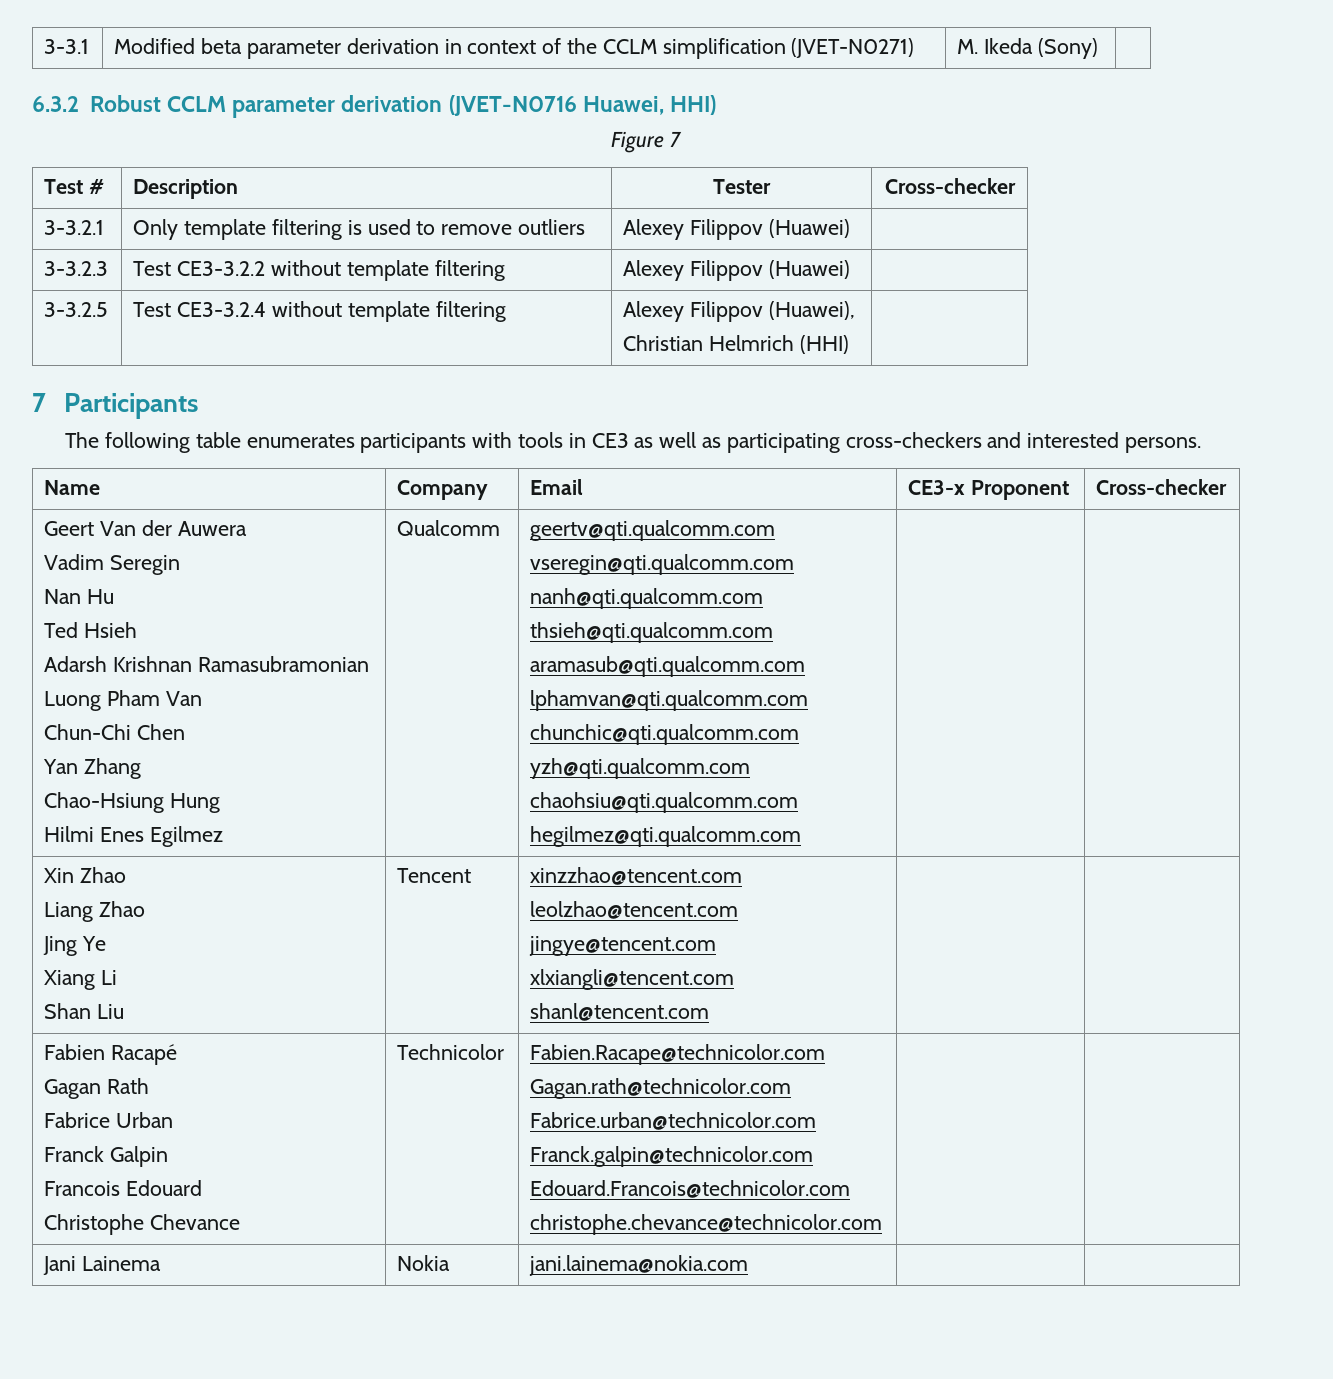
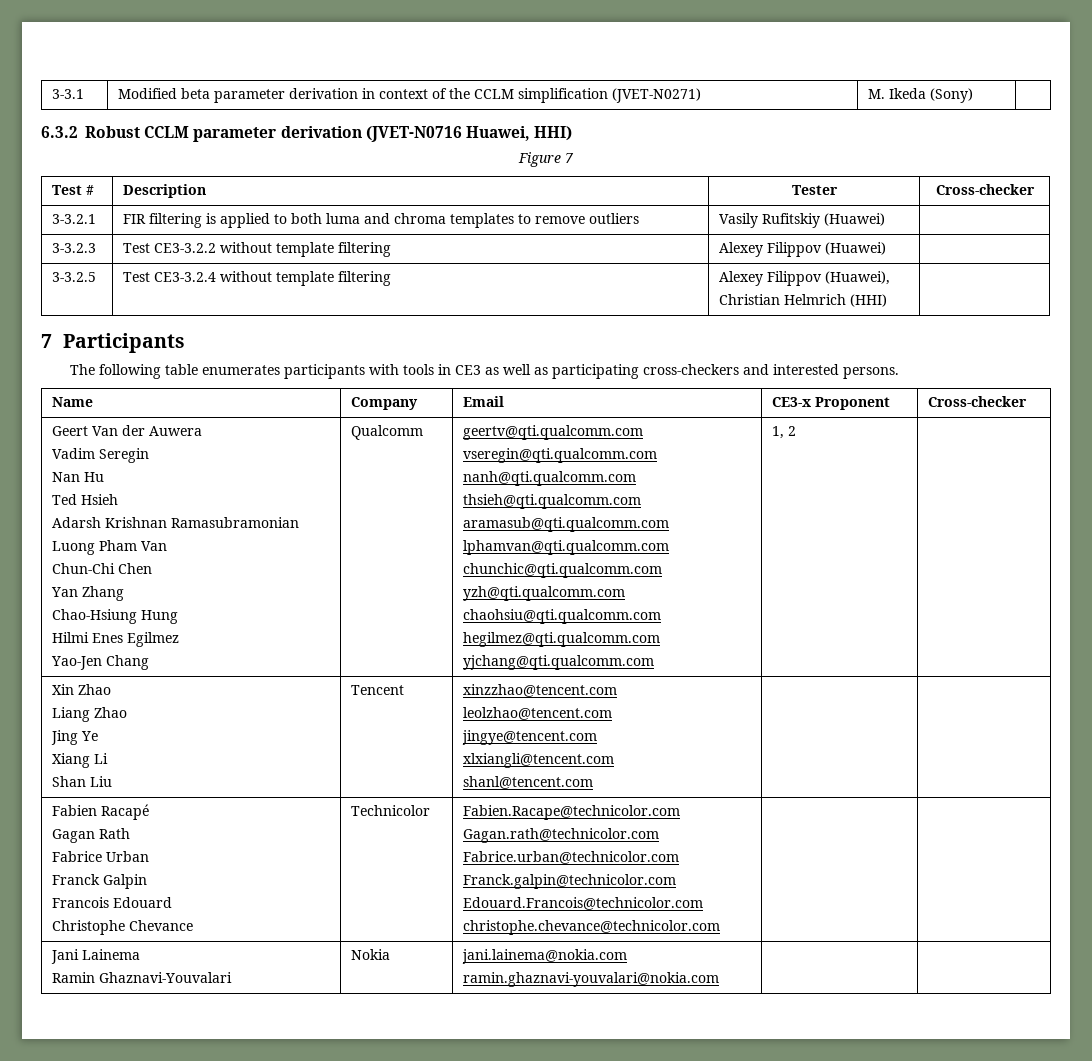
[133,219,411,240] Only template filtering is used -> [122,213,514,228] FIR filtering is applied to both luma and chroma templates
[623,219,764,240] Alexey Filippov -> [718,213,820,228] Vasily Rufitskiy
(223, 836) none -> [50,655,149,670] // Yao-Jen Chang
(802, 836) | -> [462,655,654,670] [771,426,796,439] // yjchang@qti.qualcomm.com | 1, 2
(162, 1263) none -> [51,972,232,983] // Ramin Ghaznavi-Youvalari
(749, 1265) none -> [462,972,719,987] // ramin.ghaznavi-youvalari@nokia.com

